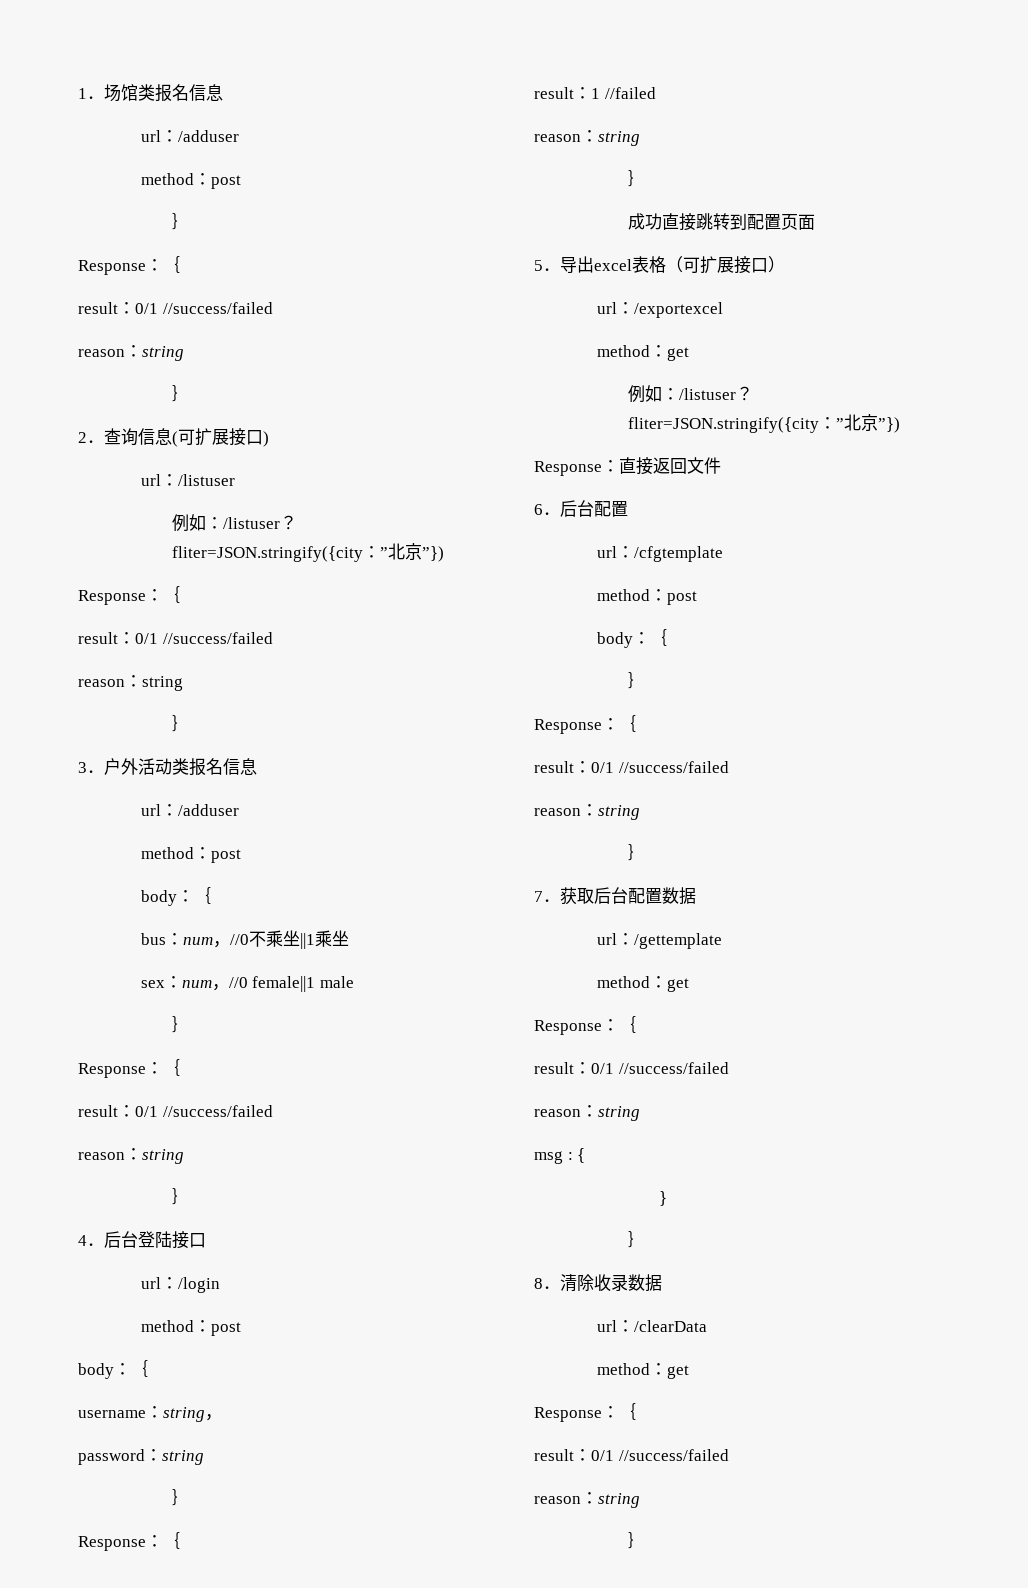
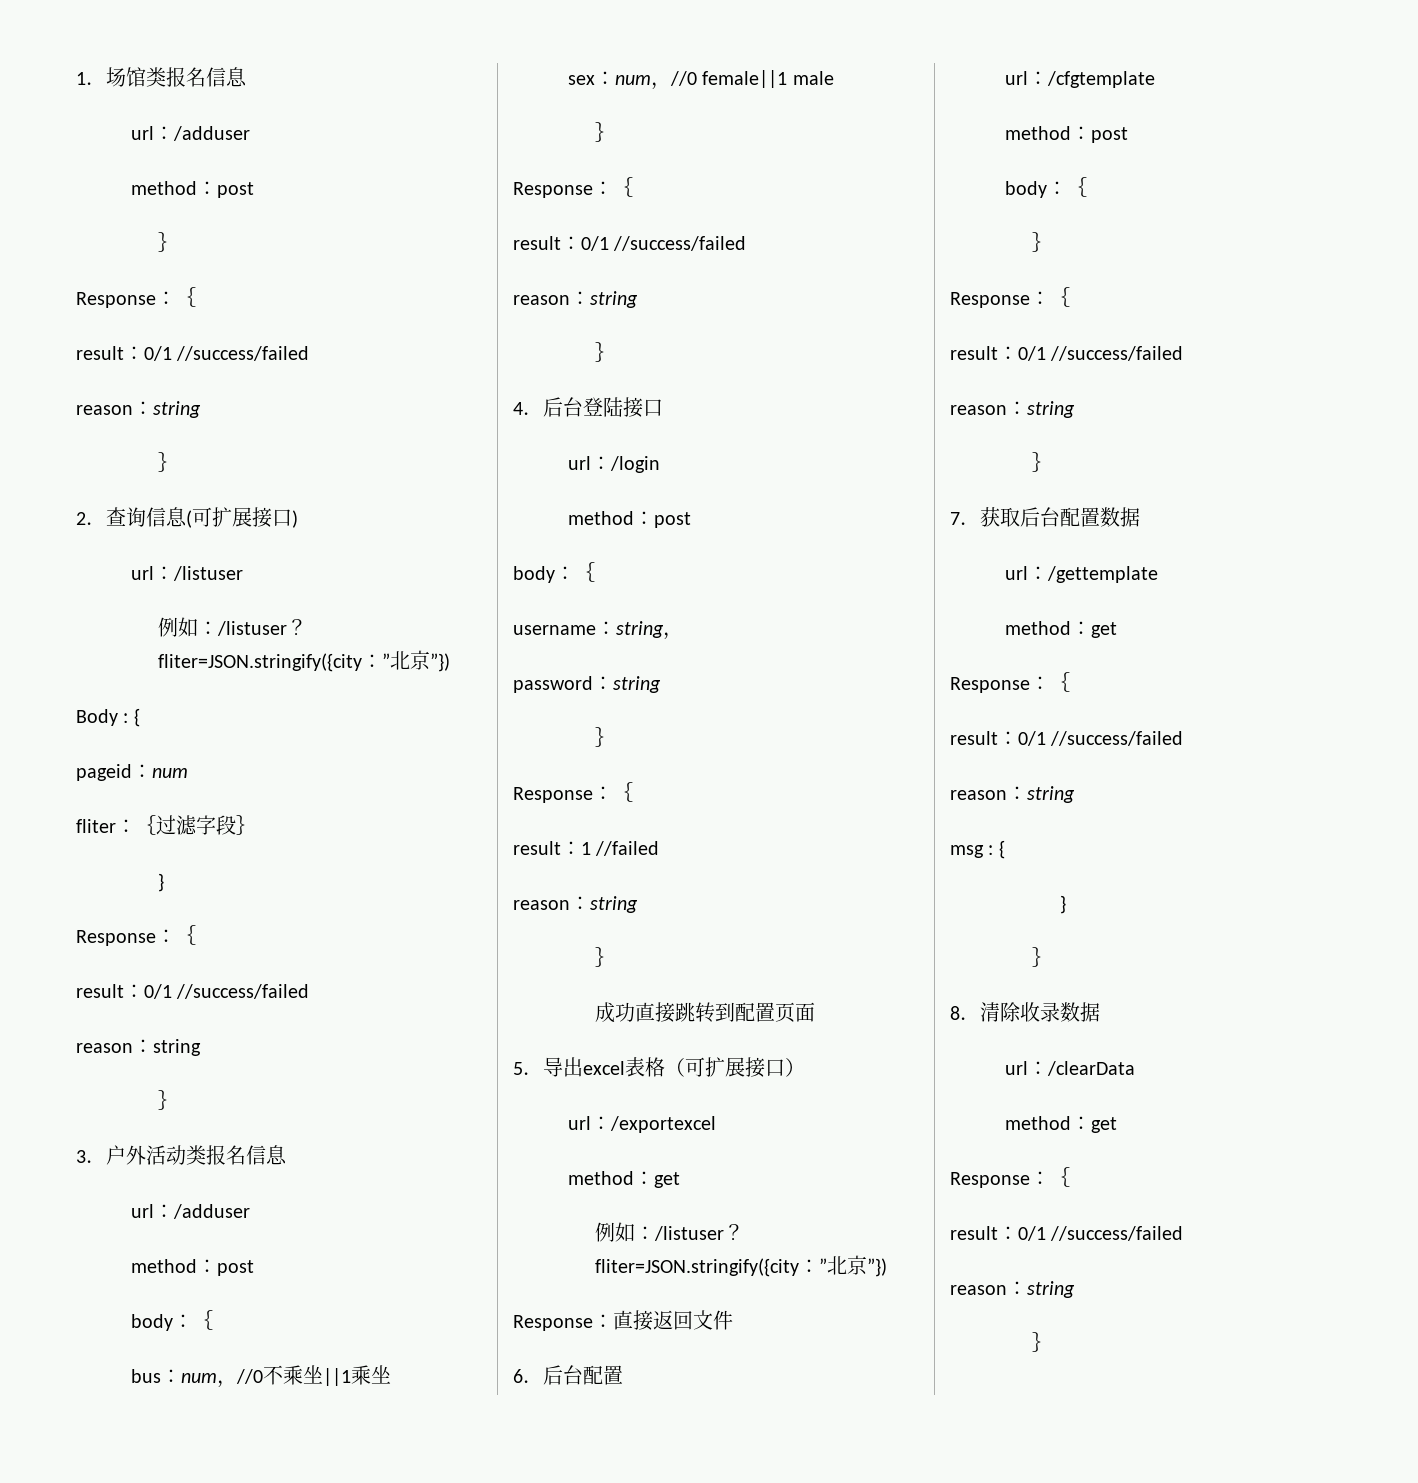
(445, 554) none -> [76,708,140,727] [76,764,188,781] [76,815,256,835] [158,873,165,892] // Body : { // pageid：num // fliter：｛过滤字段｝ // }

